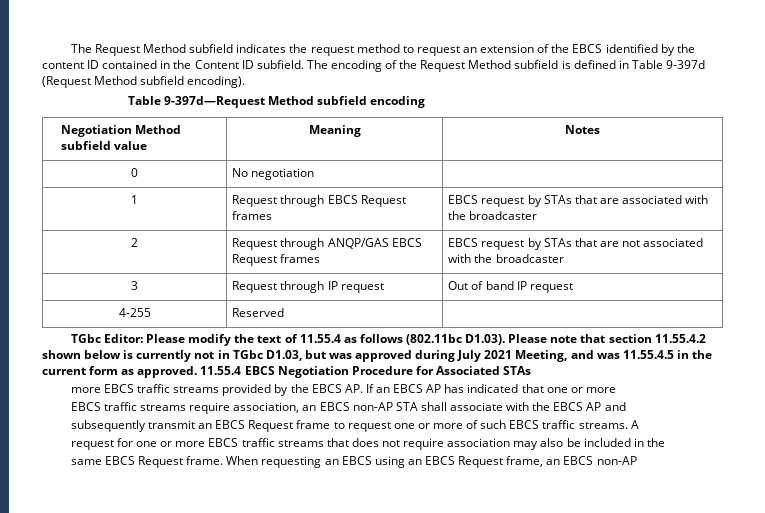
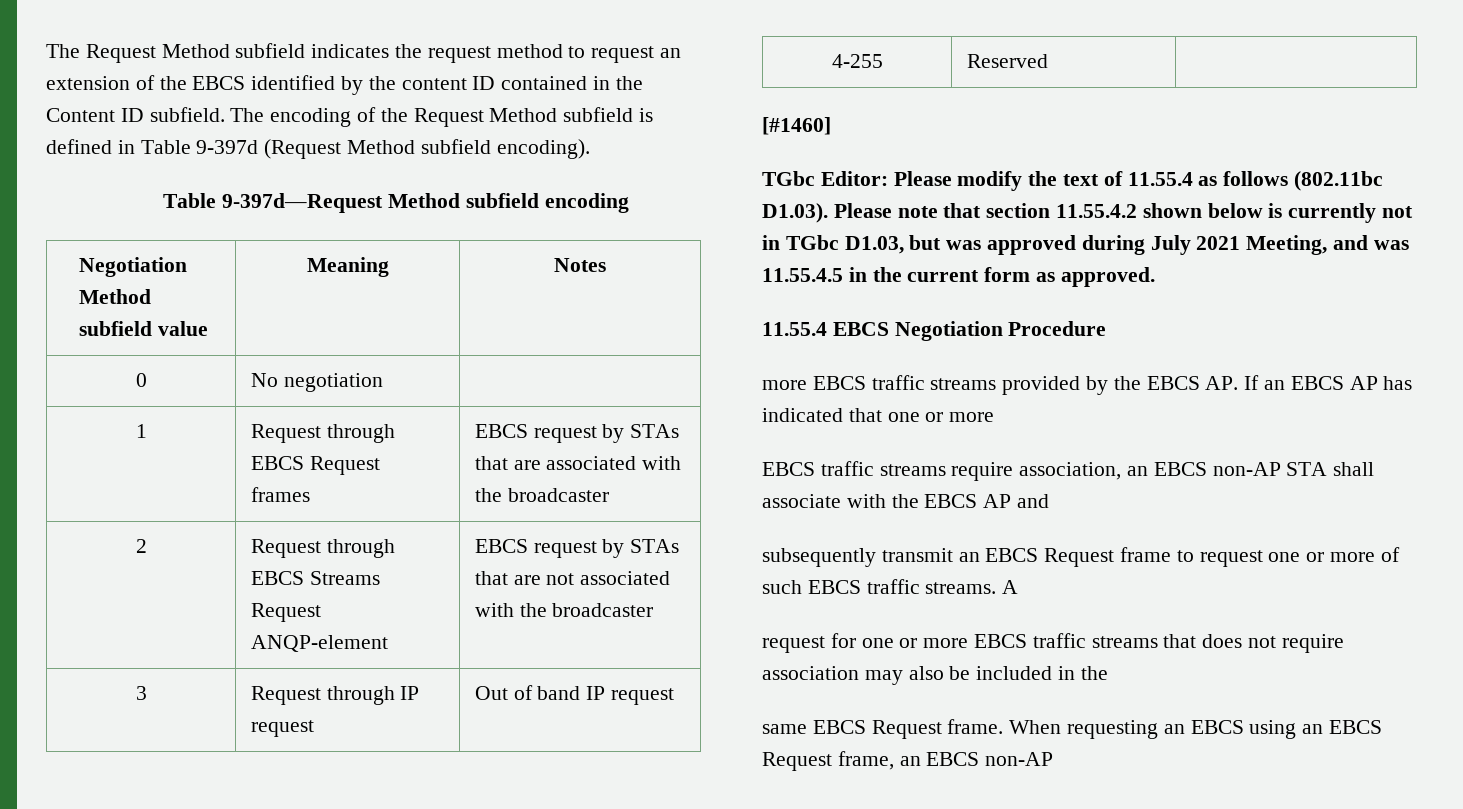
[327,238,422,249] [232,254,321,266] ANQP/GAS EBCS Request frames -> [250,571,380,585] [250,603,321,622] [250,635,388,652] EBCS Streams Request ANQP-element
(285, 312) none -> [762,117,831,135] // [#1460]
(198, 372) none -> (1155, 277) //
[415,366,532,375] for Associated STAs -> (1107, 328) none

